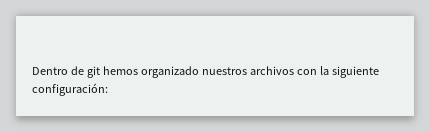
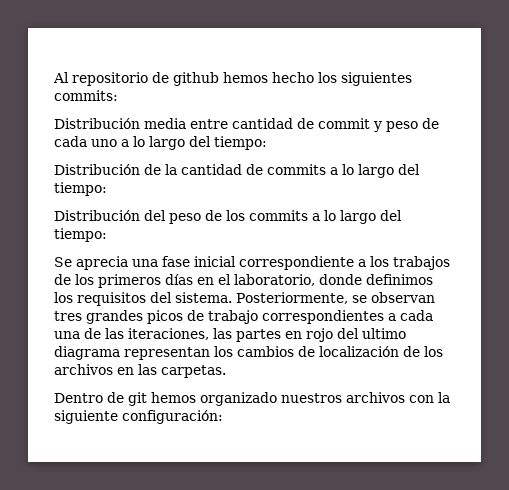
(32, 71) none -> [53,72,412,86] [54,90,118,101] [54,118,439,132] [54,136,267,150] [54,164,420,178] [54,182,107,196] [54,210,402,224] [54,228,107,242] [54,256,450,270] [54,274,433,288] [54,292,435,306] [54,310,433,324] [54,328,406,342] [54,346,443,360] [54,364,226,378] Al repositorio de github hemos hecho los siguientes commits: // Distribución media entre cantidad de commit y peso de cada uno a lo largo del tiempo: // Distribución de la cantidad de commits a lo largo del tiempo: // Distribución del peso de los commits a lo largo del tiempo: // Se aprecia una fase inicial correspondiente a los trabajos de los primeros días en el laboratorio, donde definimos los requisitos del sistema. Posteriormente, se observan tres grandes picos de trabajo correspondientes a cada una de las iteraciones, las partes en rojo del ultimo diagrama representan los cambios de localización de los archivos en las carpetas. //

